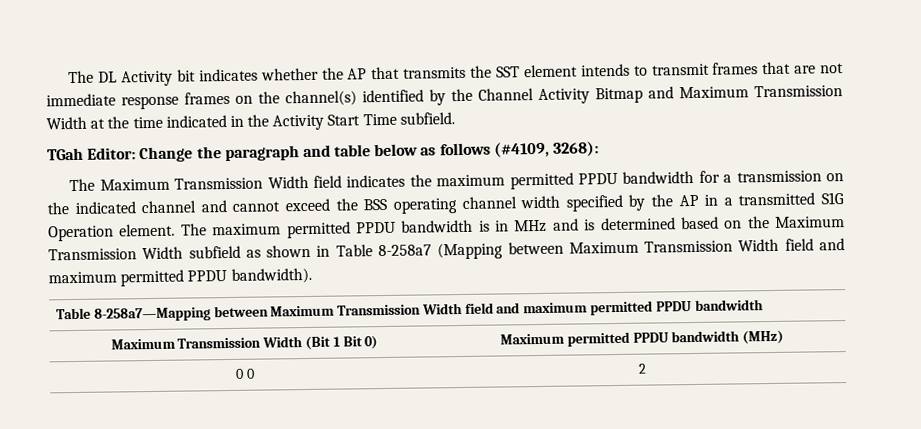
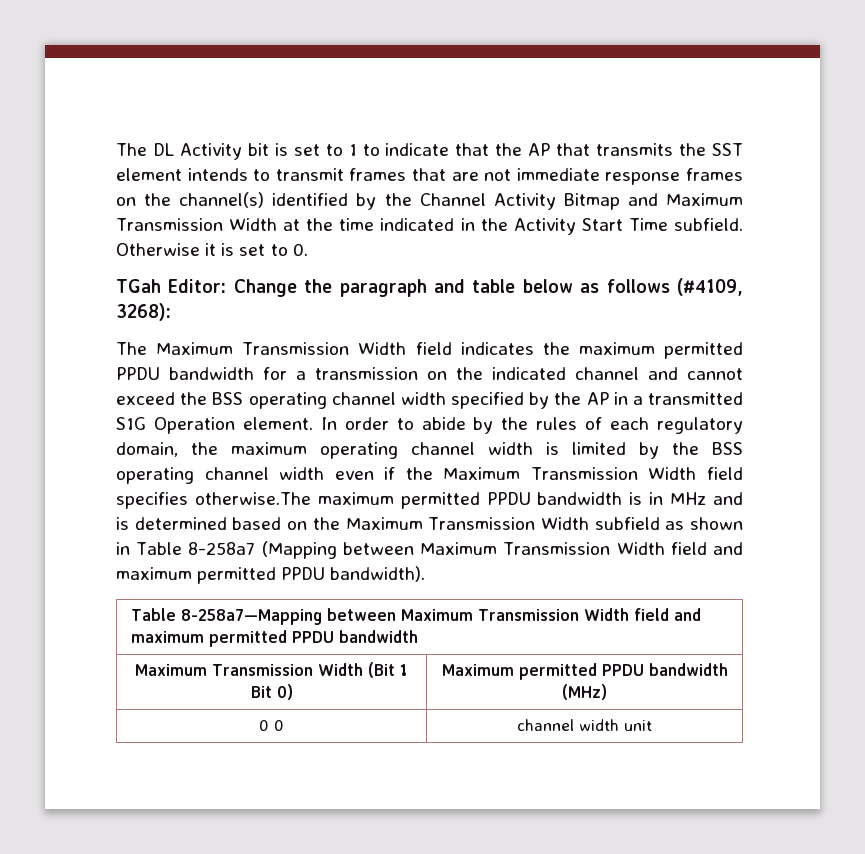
[198,67,319,82] indicates whether -> [274,143,490,156] is set to 1 to indicate that
(455, 118) none -> [116,243,308,256] Otherwise it is set to 0.
[180,223,207,236] The -> [320,417,744,434] [116,442,743,459] [116,467,743,484] [116,492,311,509] In order to abide by the rules of each regulatory domain, the maximum operating channel width is limited by the BSS operating channel width even if the Maximum Transmission Width field specifies otherwise.The
[638,363,647,374] 2 -> [517,719,652,731] channel width unit

